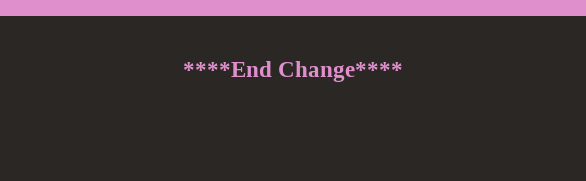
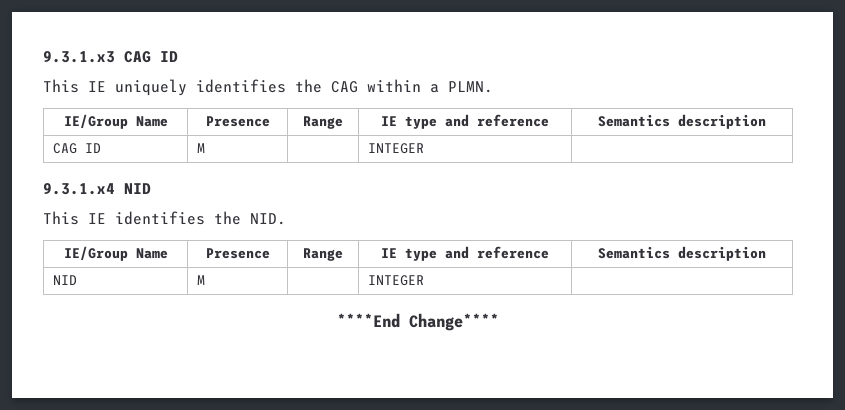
(182, 69) none -> [43,51,178,63] [43,79,493,96] [63,114,168,129] [205,116,270,127] [303,116,343,129] [381,114,549,129] [598,114,766,129] [52,143,101,154] [196,143,205,153] [367,143,424,154] [43,183,151,195] [43,211,286,225] [63,246,168,261] [205,248,270,259] [303,248,343,261] [381,246,549,261] [598,246,766,261] [52,275,77,285] [196,275,205,285] [367,275,424,286] 9.3.1.x3 CAG ID // This IE uniquely identifies the CAG within a PLMN. // IE/Group Name | Presence | Range | IE type and reference | Semantics description // CAG ID | M | | INTEGER | // 9.3.1.x4 NID // This IE identifies the NID. // IE/Group Name | Presence | Range | IE type and reference | Semantics description // NID | M | | INTEGER | //

